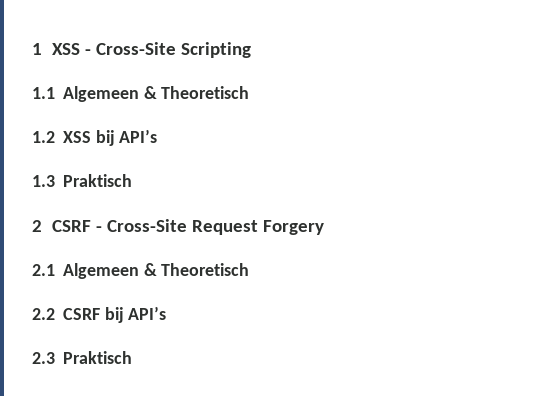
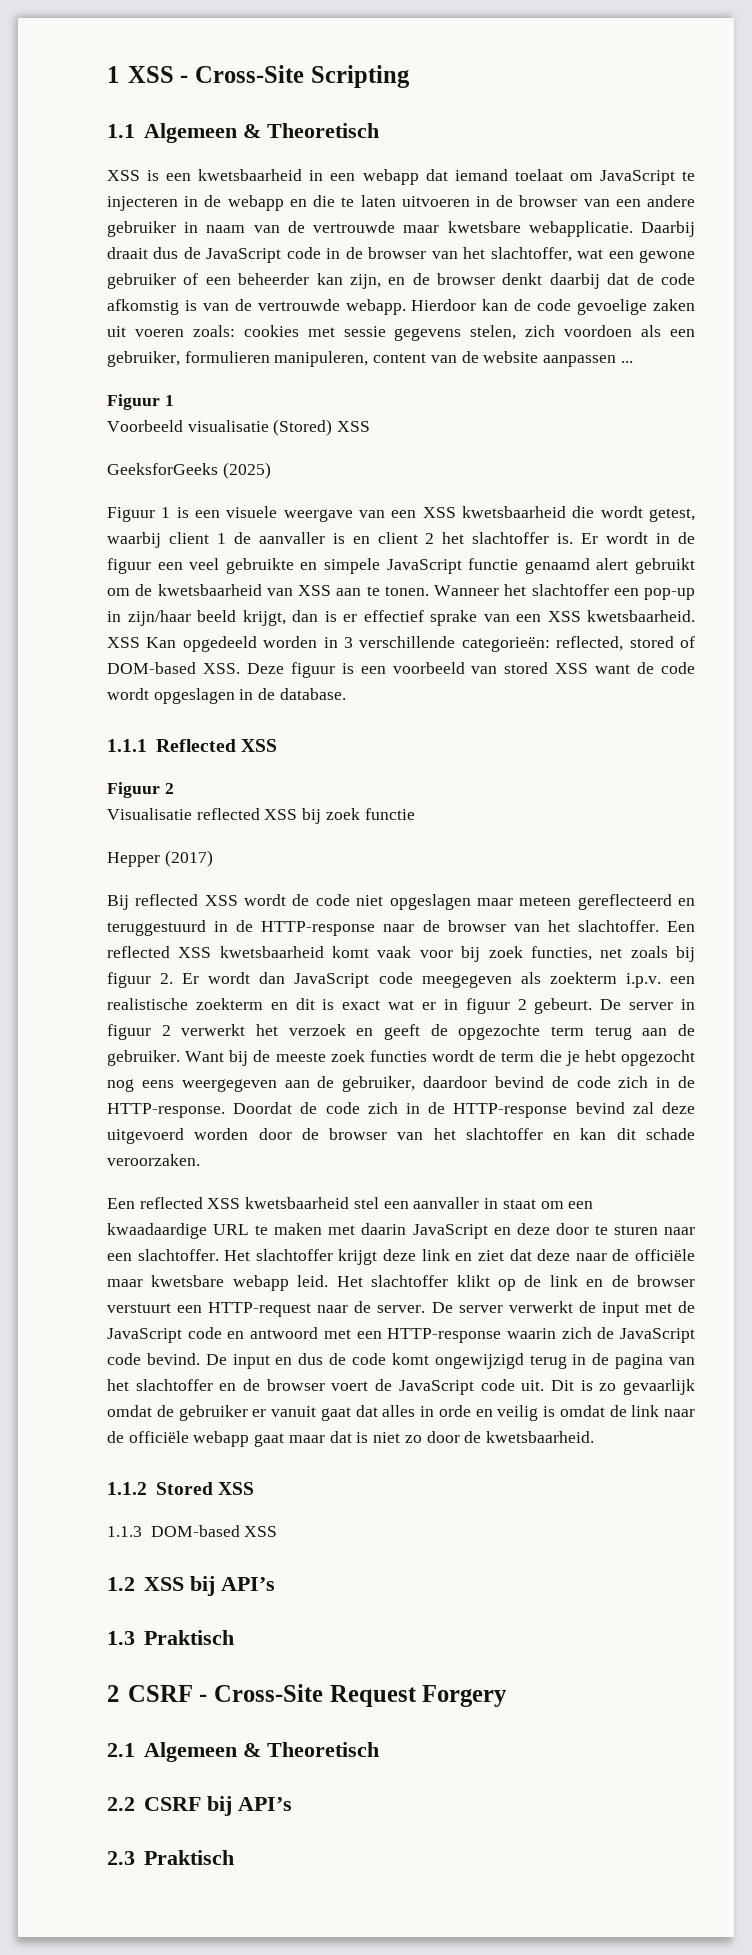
(250, 92) none -> [107,169,695,185] [107,195,696,211] [107,221,695,237] [107,247,695,263] [107,273,696,289] [107,299,696,315] [107,325,695,341] [107,351,633,367] [107,394,174,410] [107,419,371,436] [107,462,271,479] [107,506,695,522] [107,532,695,548] [107,558,696,574] [107,584,695,600] [107,610,695,626] [107,636,695,652] [107,662,695,678] [107,688,346,704] [107,739,278,752] [107,782,174,798] [107,808,415,824] [107,850,213,867] [107,894,696,910] [107,920,696,936] [107,946,696,962] [107,972,695,988] [107,998,695,1014] [107,1024,695,1040] [107,1050,695,1066] [107,1076,695,1092] [107,1102,695,1118] [107,1128,695,1144] [107,1154,200,1166] [107,1197,594,1209] [107,1223,695,1239] [107,1249,696,1265] [107,1275,696,1291] [107,1301,695,1317] [107,1327,695,1343] [107,1353,695,1369] [107,1379,695,1395] [107,1405,695,1421] [107,1431,594,1447] [107,1482,255,1495] [107,1525,278,1537] // XSS is een kwetsbaarheid in een webapp dat iemand toelaat om JavaScript te injecteren in de webapp en die te laten uitvoeren in de browser van een andere gebruiker in naam van de vertrouwde maar kwetsbare webapplicatie. Daarbij draait dus de JavaScript code in de browser van het slachtoffer, wat een gewone gebruiker of een beheerder kan zijn, en de browser denkt daarbij dat de code afkomstig is van de vertrouwde webapp. Hierdoor kan de code gevoelige zaken uit voeren zoals: cookies met sessie gegevens stelen, zich voordoen als een gebruiker, formulieren manipuleren, content van de website aanpassen ... // Figuur 1 // Voorbeeld visualisatie (Stored) XSS // GeeksforGeeks (2025) // Figuur 1 is een visuele weergave van een XSS kwetsbaarheid die wordt getest, waarbij client 1 de aanvaller is en client 2 het slachtoffer is. Er wordt in de figuur een veel gebruikte en simpele JavaScript functie genaamd alert gebruikt om de kwetsbaarheid van XSS aan te tonen. Wanneer het slachtoffer een pop-up in zijn/haar beeld krijgt, dan is er effectief sprake van een XSS kwetsbaarheid. XSS Kan opgedeeld worden in 3 verschillende categorieën: reflected, stored of DOM-based XSS. Deze figuur is een voorbeeld van stored XSS want de code wordt opgeslagen in de database. // 1.1.1 Reflected XSS // Figuur 2 // Visualisatie reflected XSS bij zoek functie // Hepper (2017) // Bij reflected XSS wordt de code niet opgeslagen maar meteen gereflecteerd en teruggestuurd in de HTTP-response naar de browser van het slachtoffer. Een reflected XSS kwetsbaarheid komt vaak voor bij zoek functies, net zoals bij figuur 2. Er wordt dan JavaScript code meegegeven als zoekterm i.p.v. een realistische zoekterm en dit is exact wat er in figuur 2 gebeurt. De server in figuur 2 verwerkt het verzoek en geeft de opgezochte term terug aan de gebruiker. Want bij de meeste zoek functies wordt de term die je hebt opgezocht nog eens weergegeven aan de gebruiker, daardoor bevind de code zich in de HTTP-response. Doordat de code zich in de HTTP-response bevind zal deze uitgevoerd worden door de browser van het slachtoffer en kan dit schade veroorzaken. // Een reflected XSS kwetsbaarheid stel een aanvaller in staat om een kwaadaardige URL te maken met daarin JavaScript en deze door te sturen naar een slachtoffer. Het slachtoffer krijgt deze link en ziet dat deze naar de officiële maar kwetsbare webapp leid. Het slachtoffer klikt op de link en de browser verstuurt een HTTP-request naar de server. De server verwerkt de input met de JavaScript code en antwoord met een HTTP-response waarin zich de JavaScript code bevind. De input en dus de code komt ongewijzigd terug in de pagina van het slachtoffer en de browser voert de JavaScript code uit. Dit is zo gevaarlijk omdat de gebruiker er vanuit gaat dat alles in orde en veilig is omdat de link naar de officiële webapp gaat maar dat is niet zo door de kwetsbaarheid. // 1.1.2 Stored XSS // 1.1.3 DOM-based XSS

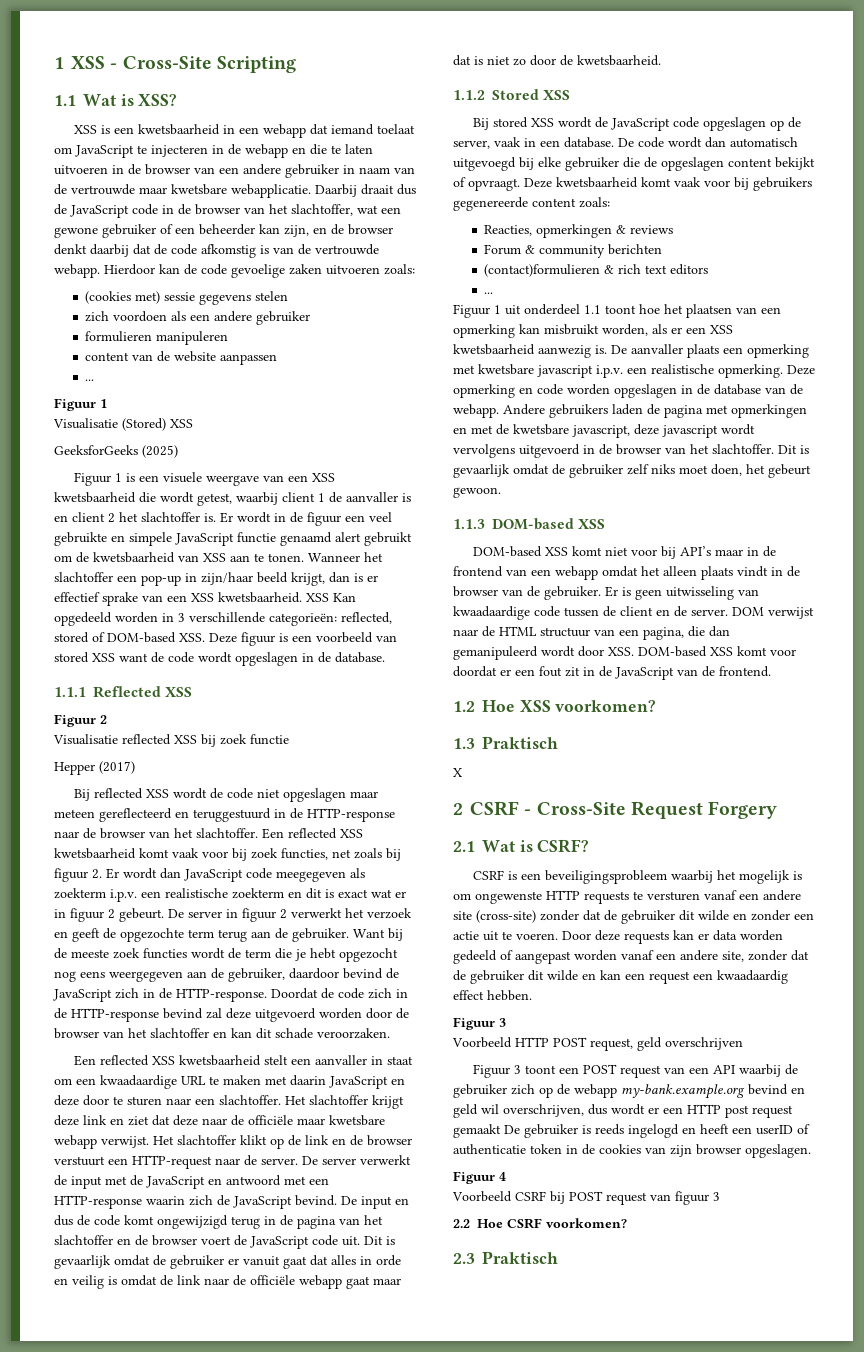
[143,123,379,143] Algemeen & Theoretisch -> [83,94,178,106] Wat is XSS?
[107,325,335,337] uit voeren zoals: cookies met -> [326,264,415,275] [85,291,161,304] uitvoeren zoals: // (cookies met)
[470,325,517,340] stelen, -> [255,291,289,301] stelen //
[107,351,369,367] gebruiker, formulieren manipuleren, -> [214,311,311,325] [85,331,229,345] andere gebruiker // formulieren manipuleren //
(617, 361) none -> (278, 359) //
[107,420,269,432] Voorbeeld visualisatie -> [53,418,118,429] Visualisatie
[576,1076,611,1088] code -> [53,989,112,1002] JavaScript
[353,1197,379,1209] stel -> [263,1055,288,1065] stelt
[297,1275,329,1287] leid. -> [101,1136,149,1148] verwijst.
[187,1327,222,1339] code -> (205, 1182) none
[107,1353,141,1365] code -> (292, 1202) none
[599,1383,617,1391] zo -> (395, 1240) none
[107,1525,278,1537] [107,1576,275,1596] 1.1.3 DOM-based XSS // 1.2 XSS bij API’s -> [472,117,801,131] [453,137,798,149] [453,157,815,171] [453,177,812,191] [453,197,610,211] [484,224,674,238] [484,244,663,258] [484,264,709,277] [484,292,494,294] [453,304,781,318] [453,324,733,338] [453,344,809,358] [453,364,815,378] [453,384,803,398] [453,404,807,418] [453,424,755,438] [453,444,809,458] [453,464,811,478] [453,487,501,498] [453,518,606,530] [472,546,776,559] [453,566,800,580] [453,586,759,600] [453,606,814,620] [453,626,730,640] [453,646,796,660] [453,666,771,680] [453,700,657,712] Bij stored XSS wordt de JavaScript code opgeslagen op de server, vaak in een database. De code wordt dan automatisch uitgevoegd bij elke gebruiker die de opgeslagen content bekijkt of opvraagt. Deze kwetsbaarheid komt vaak voor bij gebruikers gegenereerde content zoals: // Reacties, opmerkingen & reviews // Forum & community berichten // (contact)formulieren & rich text editors // ... // Figuur 1 uit onderdeel 1.1 toont hoe het plaatsen van een opmerking kan misbruikt worden, als er een XSS kwetsbaarheid aanwezig is. De aanvaller plaats een opmerking met kwetsbare javascript i.p.v. een realistische opmerking. Deze opmerking en code worden opgeslagen in de database van de webapp. Andere gebruikers laden de pagina met opmerkingen en met de kwetsbare javascript, deze javascript wordt vervolgens uitgevoerd in de browser van het slachtoffer. Dit is gevaarlijk omdat de gebruiker zelf niks moet doen, het gebeurt gewoon. // 1.1.3 DOM-based XSS // DOM-based XSS komt niet voor bij API’s maar in de frontend van een webapp omdat het alleen plaats vindt in de browser van de gebruiker. Er is geen uitwisseling van kwaadaardige code tussen de client en de server. DOM verwijst naar de HTML structuur van een pagina, die dan gemanipuleerd wordt door XSS. DOM-based XSS komt voor doordat er een fout zit in de JavaScript van de frontend. // 1.2 Hoe XSS voorkomen?
(234, 1637) none -> [453,768,463,777] // X
[143,1742,379,1762] [107,1796,292,1816] Algemeen & Theoretisch // 2.2 CSRF bij API’s -> [482,839,590,853] [472,870,802,884] [453,890,801,904] [453,910,814,924] [453,930,783,944] [453,950,809,964] [453,970,788,984] [453,990,532,1001] [453,1017,506,1030] [452,1037,743,1051] [472,1064,798,1078] [453,1084,805,1099] [453,1104,793,1118] [453,1124,810,1138] [453,1144,811,1158] [453,1171,506,1184] [452,1191,720,1205] [453,1218,627,1229] Wat is CSRF? // CSRF is een beveiligingsprobleem waarbij het mogelijk is om ongewenste HTTP requests te versturen vanaf een andere site (cross-site) zonder dat de gebruiker dit wilde en zonder een actie uit te voeren. Door deze requests kan er data worden gedeeld of aangepast worden vanaf een andere site, zonder dat de gebruiker dit wilde en kan een request een kwaadaardig effect hebben. // Figuur 3 // Voorbeeld HTTP POST request, geld overschrijven // Figuur 3 toont een POST request van een API waarbij de gebruiker zich op de webapp my-bank.example.org bevind en geld wil overschrijven, dus wordt er een HTTP post request gemaakt De gebruiker is reeds ingelogd en heeft een userID of authenticatie token in de cookies van zijn browser opgeslagen. // Figuur 4 // Voorbeeld CSRF bij POST request van figuur 3 // 2.2 Hoe CSRF voorkomen?

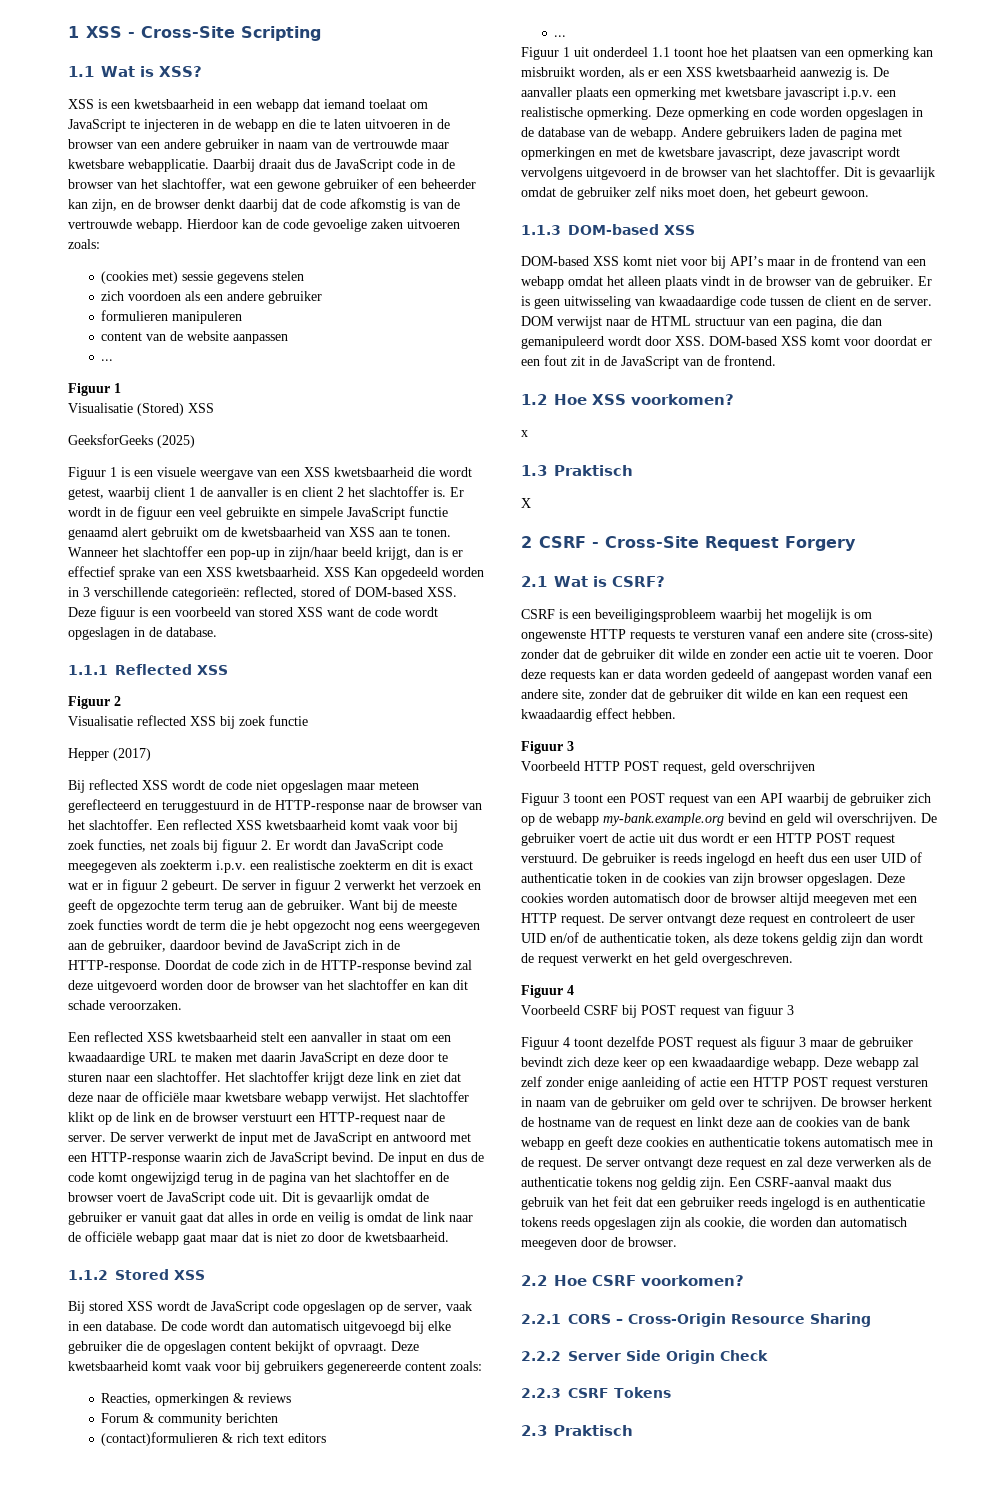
(657, 706) none -> [521,430,528,437] // x
[503,1104,584,1117] overschrijven, -> [837,813,937,826] [521,833,674,846] overschrijven. De gebruiker voert de actie uit
[725,1105,793,1118] [453,1124,501,1138] post request gemaakt -> [816,833,895,846] [521,853,578,863] POST request verstuurd.
[732,1125,793,1135] een userID -> [808,853,906,863] dus een user UID
(811, 1151) none -> [877,873,905,883] [521,893,917,906] [521,913,915,926] [521,932,923,946] [521,953,793,966] Deze cookies worden automatisch door de browser altijd meegeven met een HTTP request. De server ontvangt deze request en controleert de user UID en/of de authenticatie token, als deze tokens geldig zijn dan wordt de request verwerkt en het geld overgeschreven.
[453,1218,627,1229] 2.2 Hoe CSRF voorkomen? -> [521,1036,913,1050] [521,1057,919,1070] [521,1076,928,1090] [521,1097,932,1110] [521,1117,910,1130] [521,1136,933,1150] [521,1157,931,1170] [521,1177,891,1190] [521,1196,925,1210] [521,1217,907,1230] [521,1237,677,1250] [521,1275,744,1286] [521,1313,871,1327] [521,1350,768,1364] [521,1387,671,1398] Figuur 4 toont dezelfde POST request als figuur 3 maar de gebruiker bevindt zich deze keer op een kwaadaardige webapp. Deze webapp zal zelf zonder enige aanleiding of actie een HTTP POST request versturen in naam van de gebruiker om geld over te schrijven. De browser herkent de hostname van de request en linkt deze aan de cookies van de bank webapp en geeft deze cookies en authenticatie tokens automatisch mee in de request. De server ontvangt deze request en zal deze verwerken als de authenticatie tokens nog geldig zijn. Een CSRF-aanval maakt dus gebruik van het feit dat een gebruiker reeds ingelogd is en authenticatie tokens reeds opgeslagen zijn als cookie, die worden dan automatisch meegeven door de browser. // 2.2 Hoe CSRF voorkomen? // 2.2.1 CORS – Cross-Origin Resource Sharing // 2.2.2 Server Side Origin Check // 2.2.3 CSRF Tokens

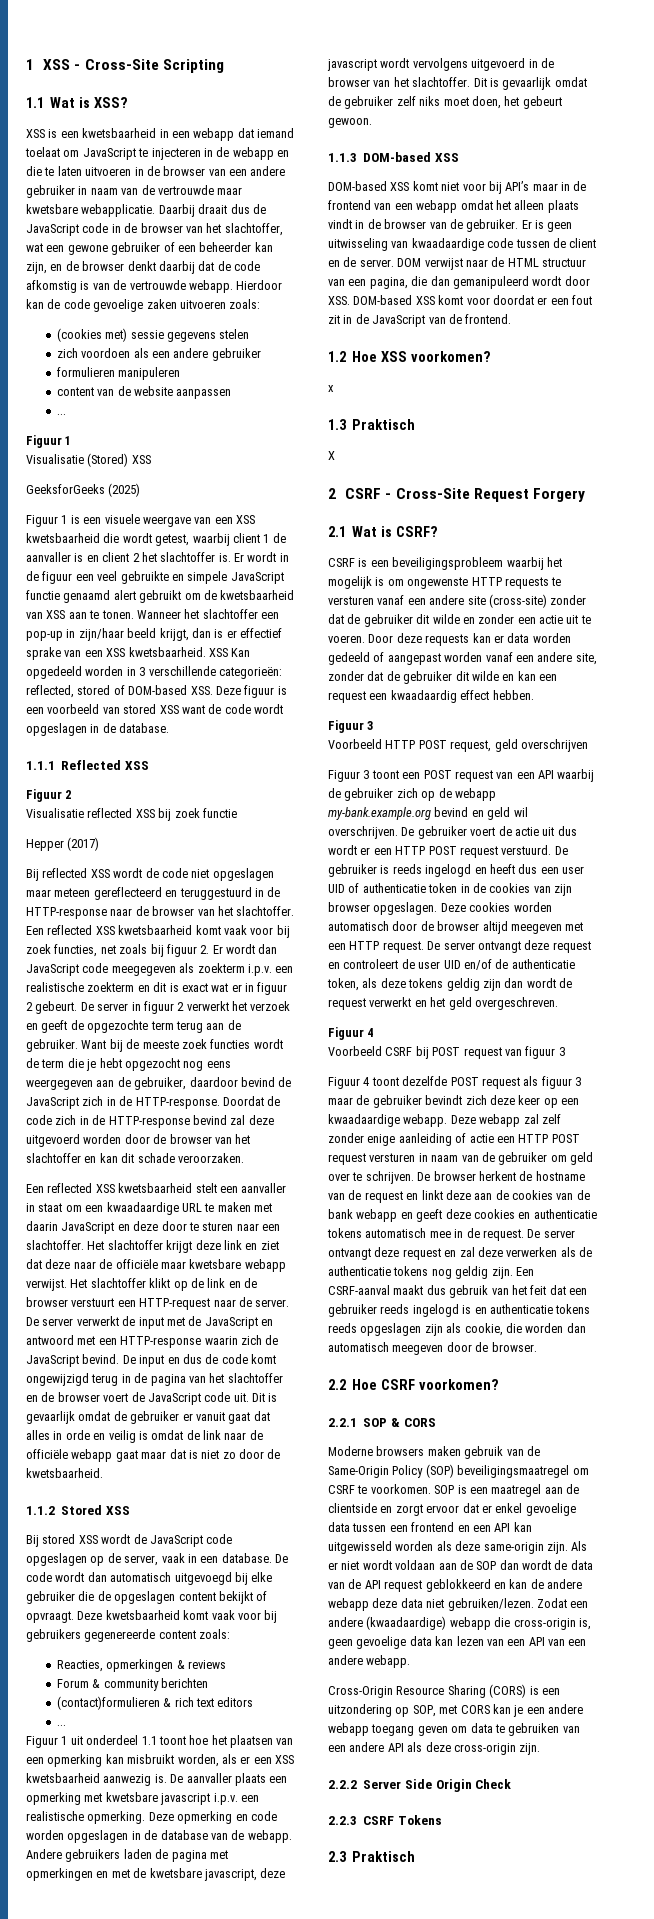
[568,1313,871,1327] CORS – Cross-Origin Resource Sharing -> [363,1418,436,1427] [328,1446,540,1459] [328,1464,589,1478] [328,1484,579,1497] [328,1503,576,1516] [328,1522,532,1532] [328,1541,588,1554] [328,1560,593,1570] [328,1579,582,1592] [328,1598,589,1611] [328,1616,591,1630] [328,1636,587,1649] [328,1655,411,1668] [328,1684,560,1698] [328,1704,583,1717] [328,1723,580,1736] [328,1742,541,1755] SOP & CORS // Moderne browsers maken gebruik van de Same-Origin Policy (SOP) beveiligingsmaatregel om CSRF te voorkomen. SOP is een maatregel aan de clientside en zorgt ervoor dat er enkel gevoelige data tussen een frontend en een API kan uitgewisseld worden als deze same-origin zijn. Als er niet wordt voldaan aan de SOP dan wordt de data van de API request geblokkeerd en kan de andere webapp deze data niet gebruiken/lezen. Zodat een andere (kwaadaardige) webapp die cross-origin is, geen gevoelige data kan lezen van een API van een andere webapp. // Cross-Origin Resource Sharing (CORS) is een uitzondering op SOP, met CORS kan je een andere webapp toegang geven om data te gebruiken van een andere API als deze cross-origin zijn.

